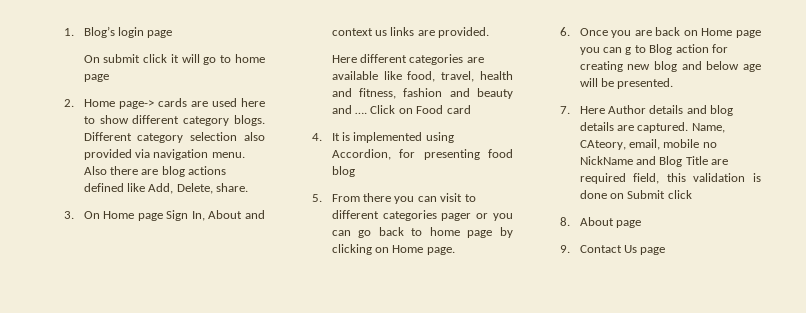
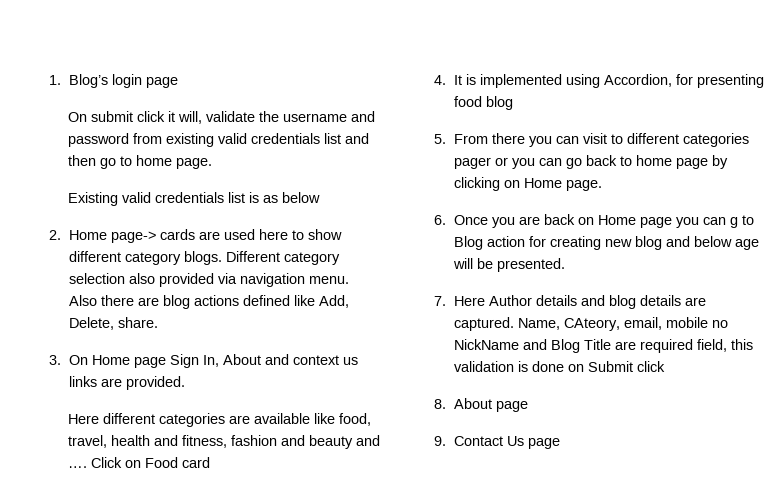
[181,54,265,65] [83,74,109,82] will go to home page -> [177,111,375,124] [67,133,369,147] [67,155,212,169] [67,192,320,206] will, validate the username and password from existing valid credentials list and then go to home page. // Existing valid credentials list is as below

